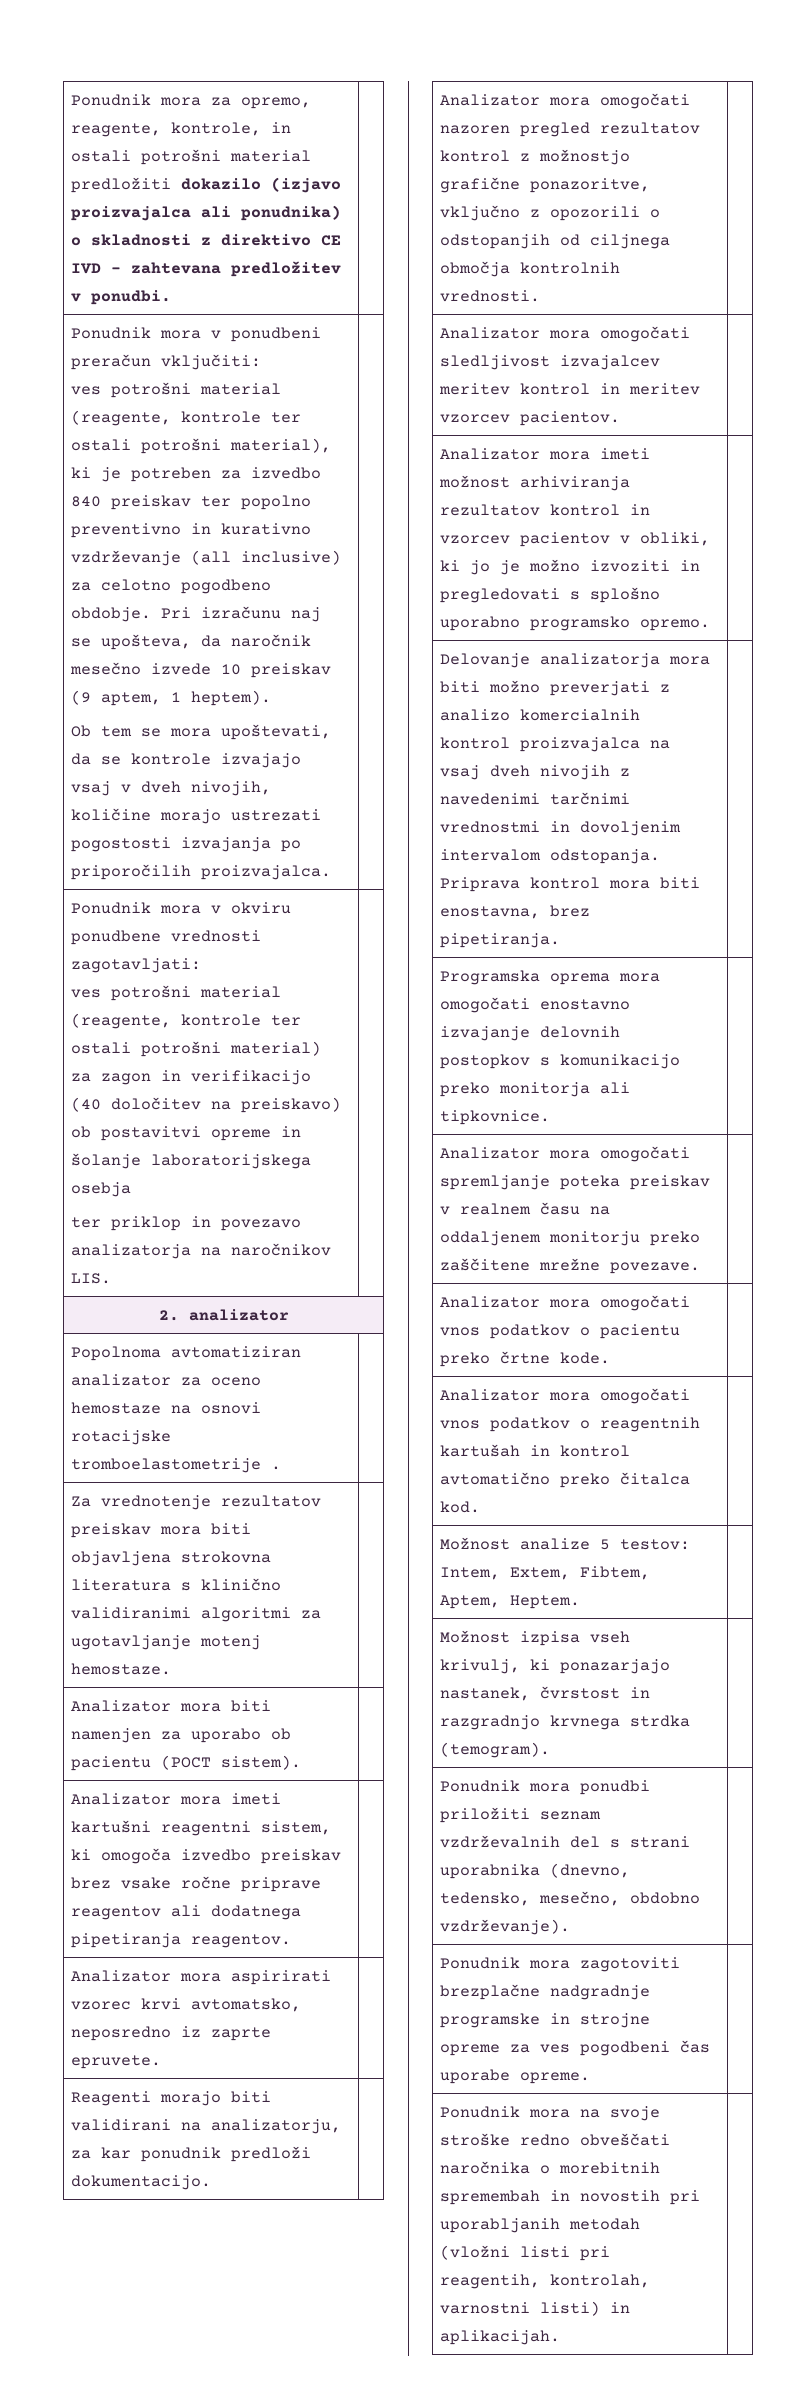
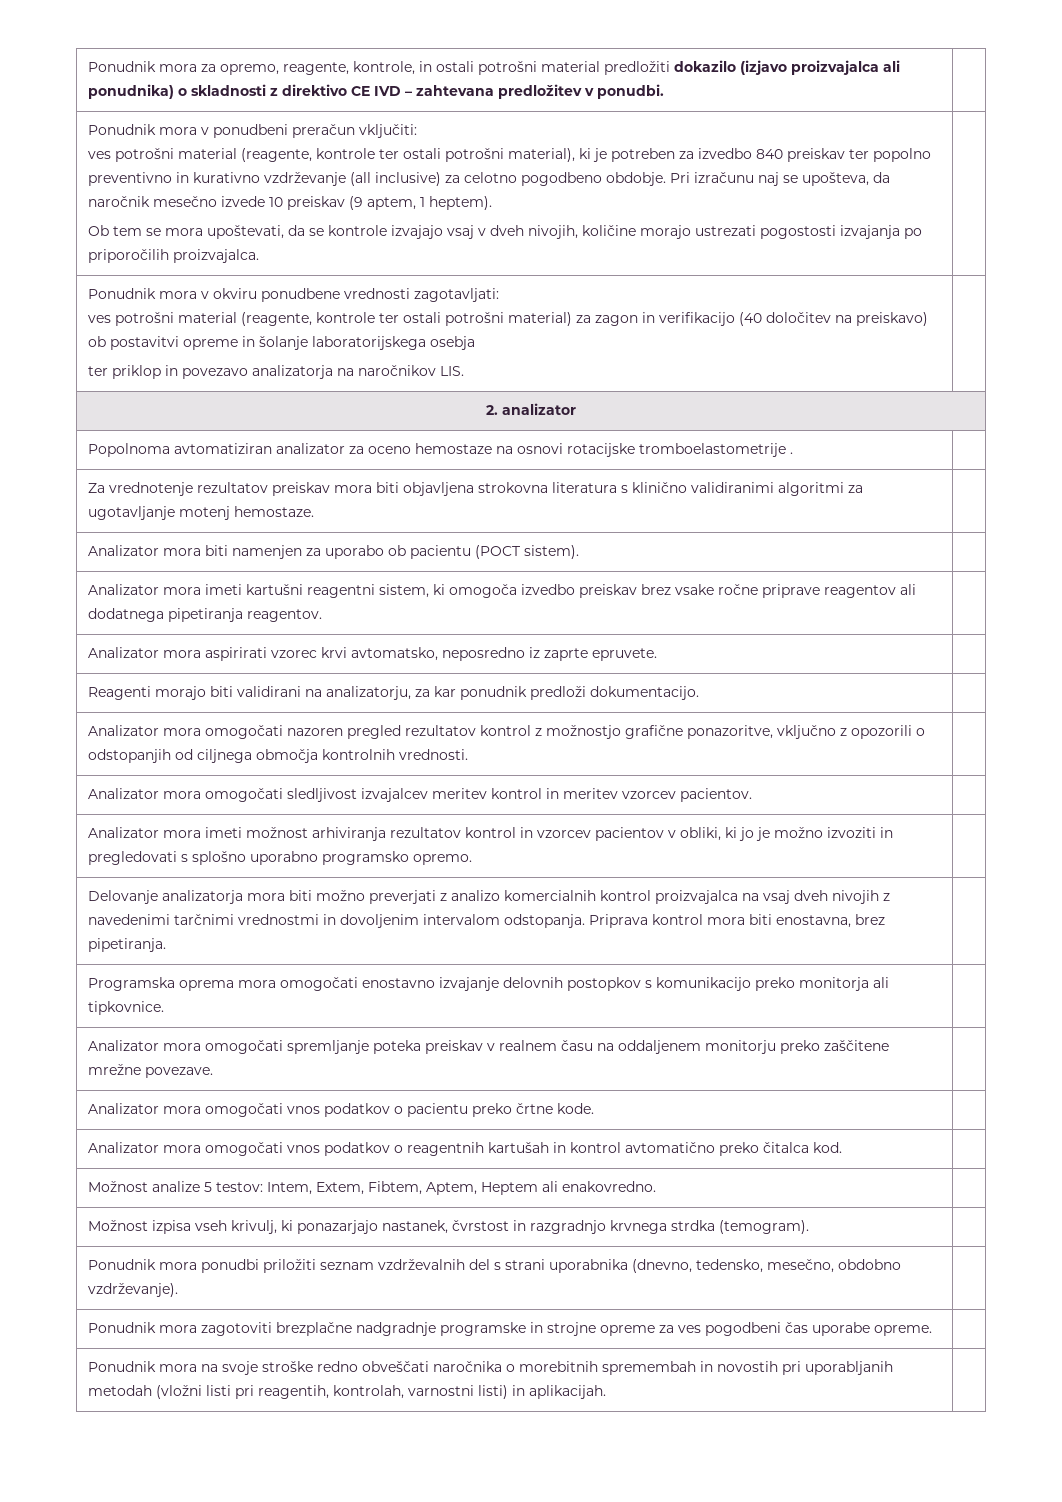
[510,1595,581,1609] Heptem. -> [481,1181,657,1195] Heptem ali enakovredno.

